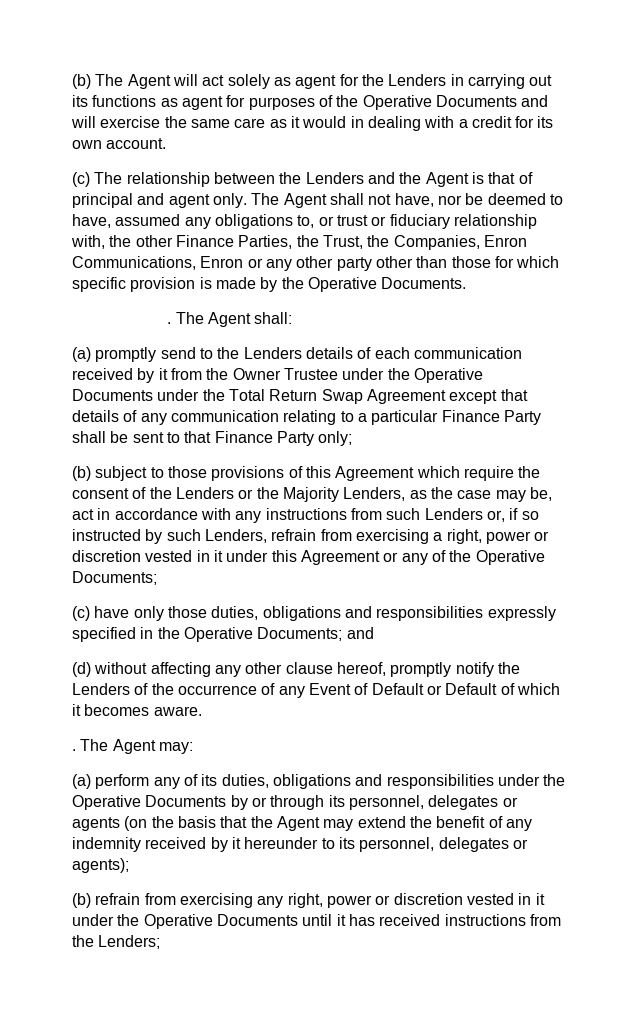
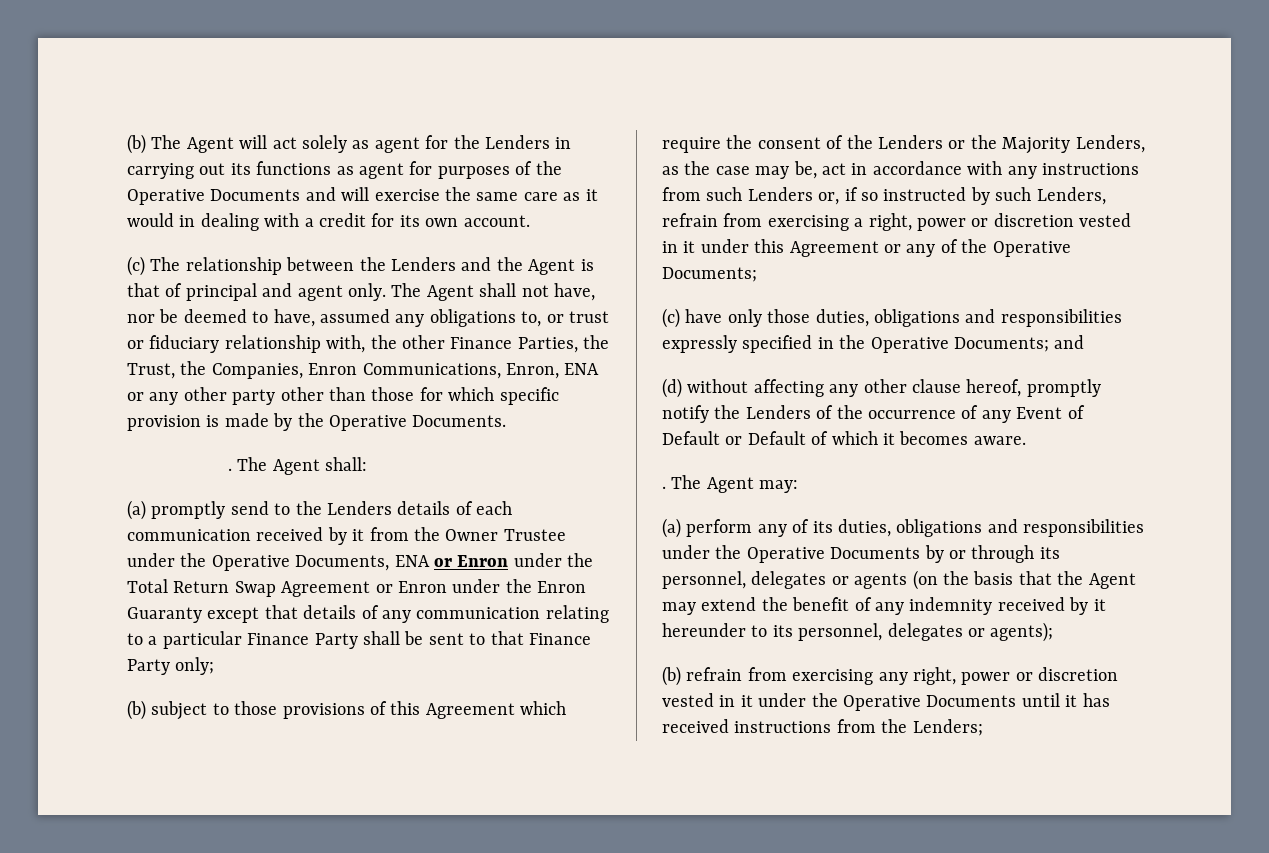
[200,256,244,268] Enron -> [506,363,600,379] Enron, ENA
[72,389,153,401] Documents -> [295,555,509,571] Documents, ENA or Enron
(446, 396) none -> [375,579,587,593] [127,607,202,623] or Enron under the Enron Guaranty

